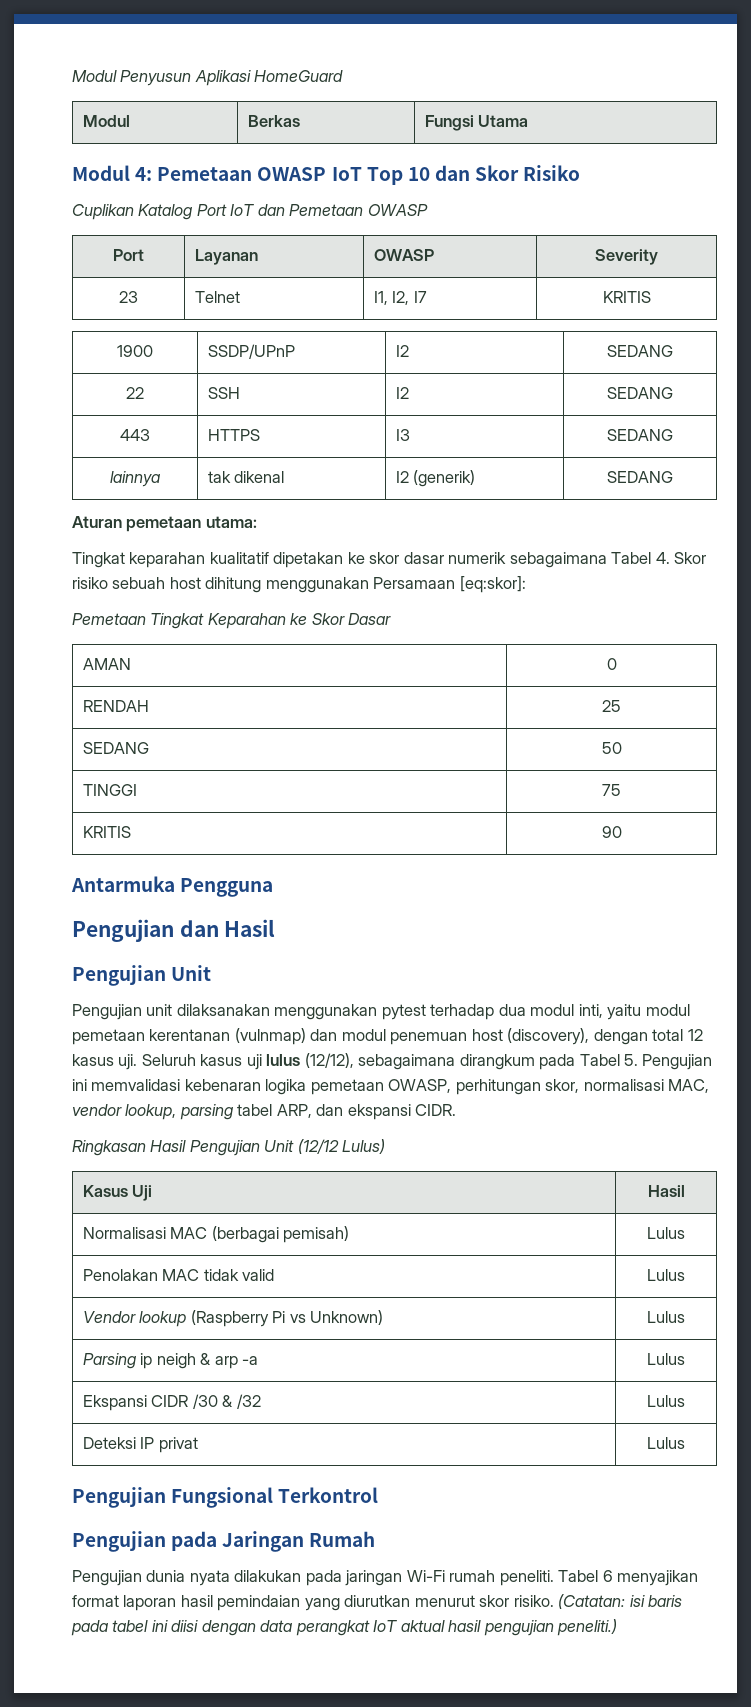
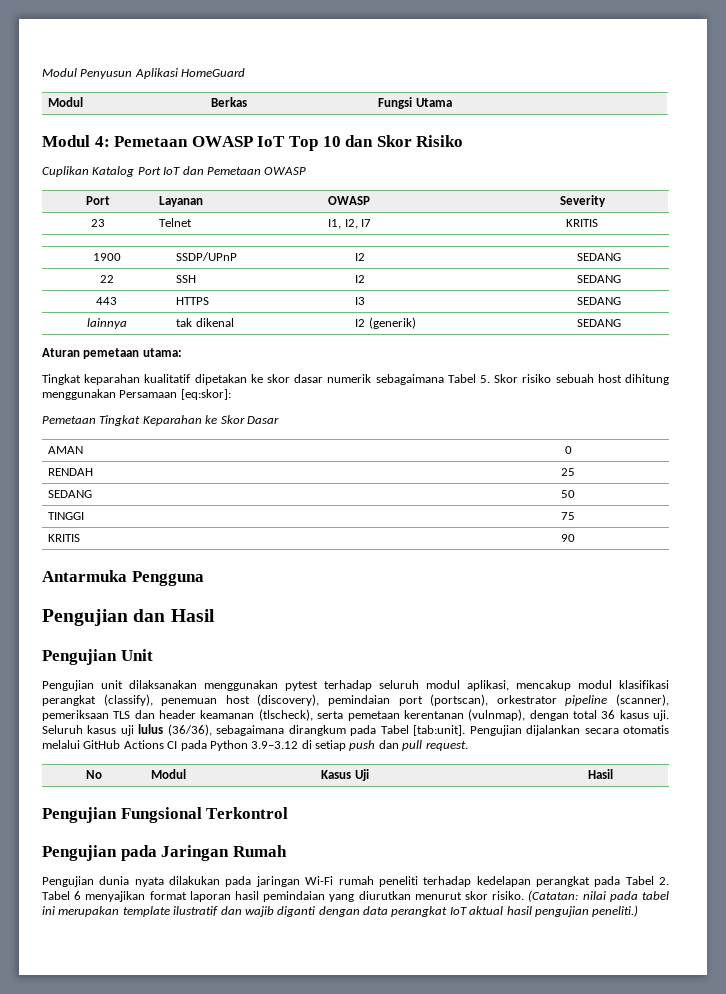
[655,552,670,564] 4. -> [479,375,490,383] 5.
[498,1004,690,1020] [72,1028,590,1045] dua modul inti, yaitu modul pemetaan kerentanan (vulnmap) dan modul penemuan host (discovery), -> [379,680,669,691] [42,694,670,706] [42,709,526,721] seluruh modul aplikasi, mencakup modul klasifikasi perangkat (classify), penemuan host (discovery), pemindaian port (portscan), orkestrator pipeline (scanner), pemeriksaan TLS dan header keamanan (tlscheck), serta pemetaan kerentanan (vulnmap),
[687,1029,703,1041] 12 -> [601,710,616,719] 36
[304,1053,354,1068] (12/12), -> [167,724,212,736] (36/36),
[624,1054,713,1070] [72,1079,710,1095] [72,1104,457,1120] [72,1139,386,1156] [82,1185,153,1201] [647,1185,685,1197] [82,1226,350,1243] [647,1227,685,1239] [82,1269,275,1281] [647,1269,685,1281] [82,1310,384,1327] [647,1311,685,1323] [82,1353,259,1369] [647,1353,685,1365] [82,1394,261,1411] [647,1395,685,1407] [82,1437,198,1453] [647,1437,685,1449] 5. Pengujian ini memvalidasi kebenaran logika pemetaan OWASP, perhitungan skor, normalisasi MAC, vendor lookup, parsing tabel ARP, dan ekspansi CIDR. // Ringkasan Hasil Pengujian Unit (12/12 Lulus) // Kasus Uji | Hasil // Normalisasi MAC (berbagai pemisah) | Lulus // Penolakan MAC tidak valid | Lulus // Vendor lookup (Raspberry Pi vs Unknown) | Lulus // Parsing ip neigh & arp -a | Lulus // Ekspansi CIDR /30 & /32 | Lulus // Deteksi IP privat | Lulus -> [413,725,669,736] [42,740,468,751] [86,770,102,779] [151,769,187,779] [321,769,369,781] [588,769,613,779] [tab:unit]. Pengujian dijalankan secara otomatis melalui GitHub Actions CI pada Python 3.9–3.12 di setiap push dan pull request. // No | Modul | Kasus Uji | Hasil
[499,1570,554,1586] peneliti. -> [378,876,669,887] peneliti terhadap kedelapan perangkat pada Tabel 2.
[629,1595,683,1607] isi baris -> [582,891,606,900] nilai
[171,1620,199,1632] diisi -> [58,906,316,917] merupakan template ilustratif dan wajib diganti

